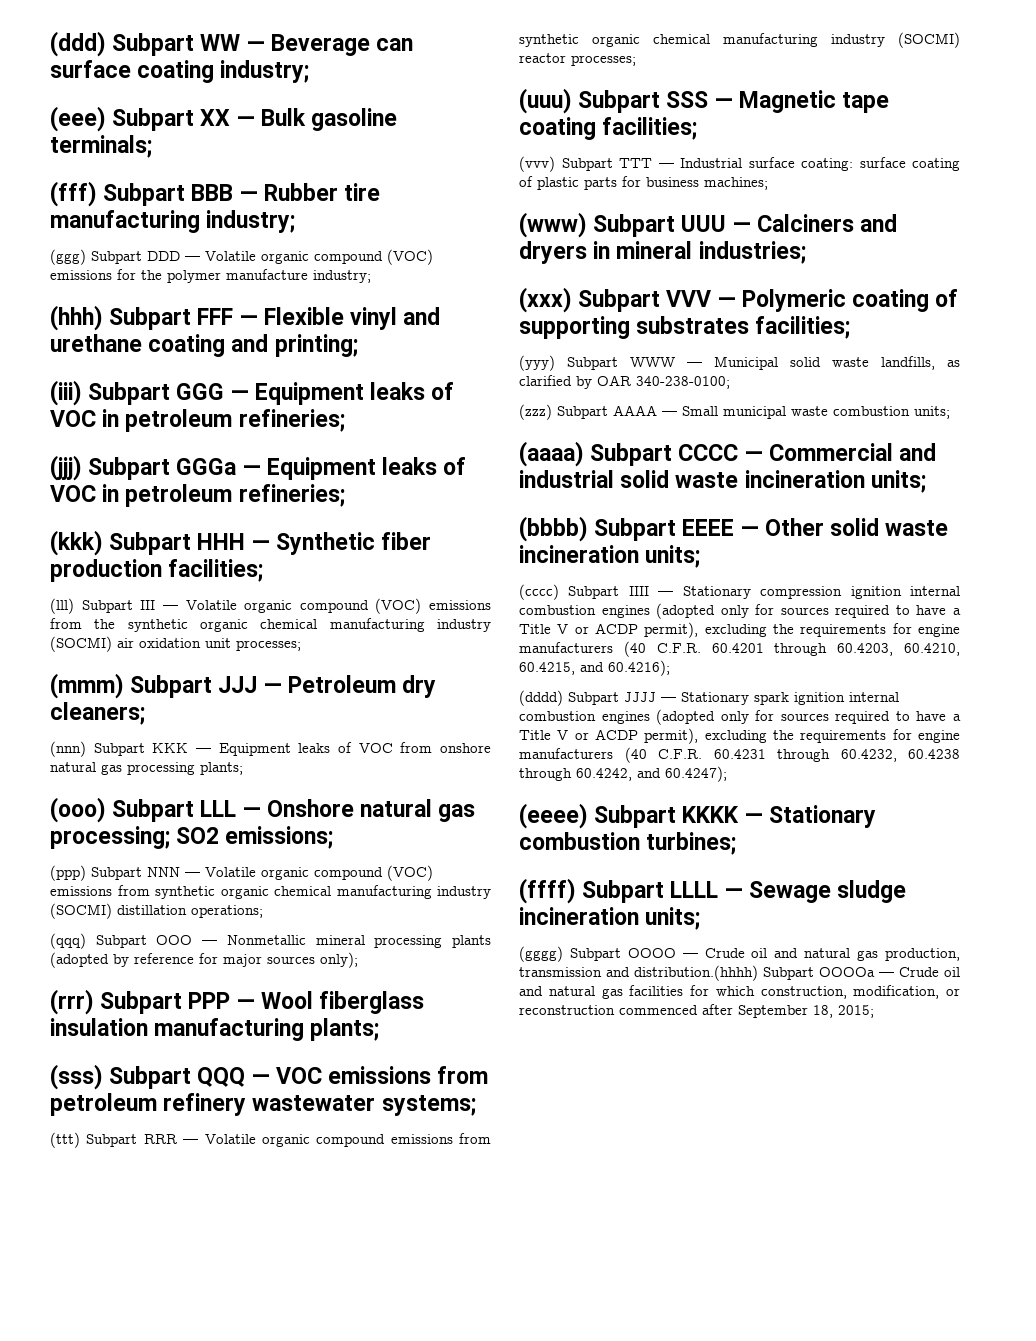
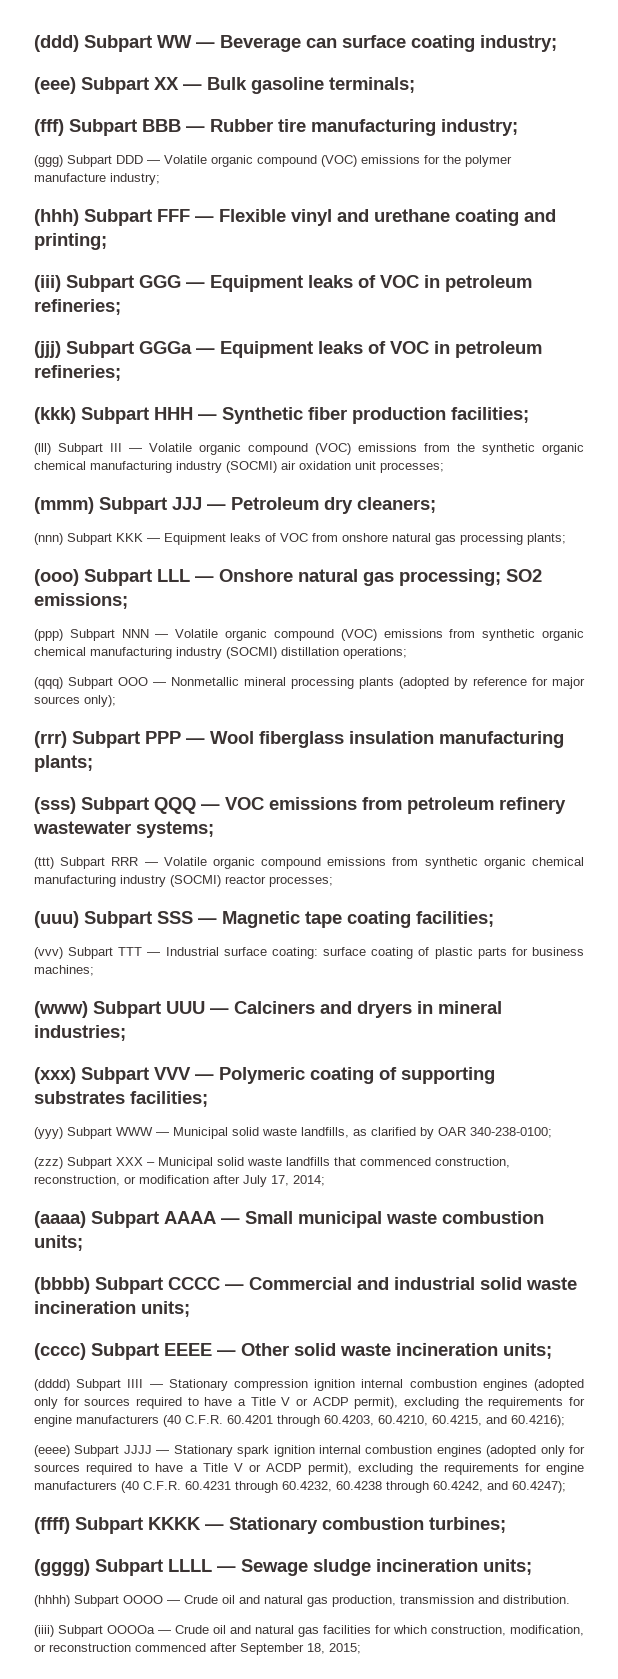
(608, 412) none -> [116,1157,510,1169] [34,1175,325,1187] [34,1211,159,1228] XXX – Municipal solid waste landfills that commenced construction, reconstruction, or modification after July 17, 2014; // (aaaa) Subpart
[519,441,584,467] (aaaa) -> [34,1277,90,1294] (bbbb)
[519,516,588,542] (bbbb) -> [34,1343,86,1360] (cccc)
[519,584,559,600] (cccc) -> [34,1379,70,1391] (dddd)
[519,690,563,706] (dddd) -> [34,1445,70,1457] (eeee)
[519,803,588,829] (eeee) -> [34,1517,70,1534] (ffff)
[519,878,576,904] (ffff) -> [34,1559,90,1576] (gggg)
[519,946,563,962] (gggg) -> [34,1595,70,1607] (hhhh)
[634,965,758,981] distribution.(hhhh) -> [503,1595,570,1604] [34,1625,54,1637] distribution. // (iiii)

